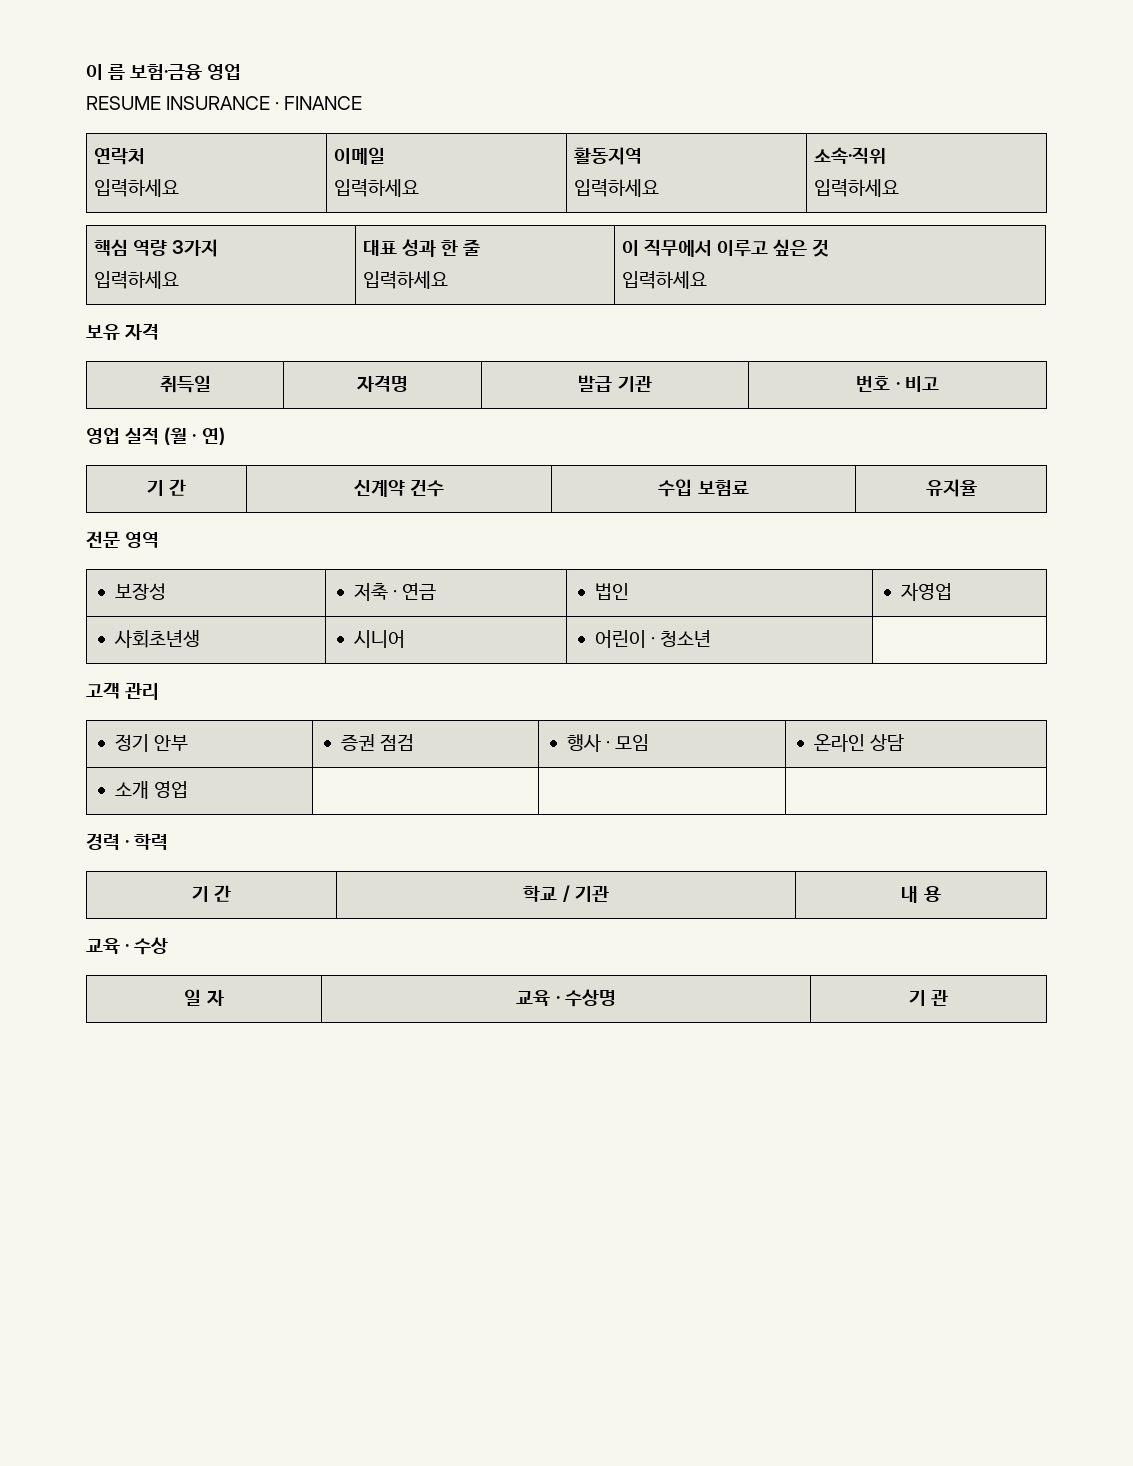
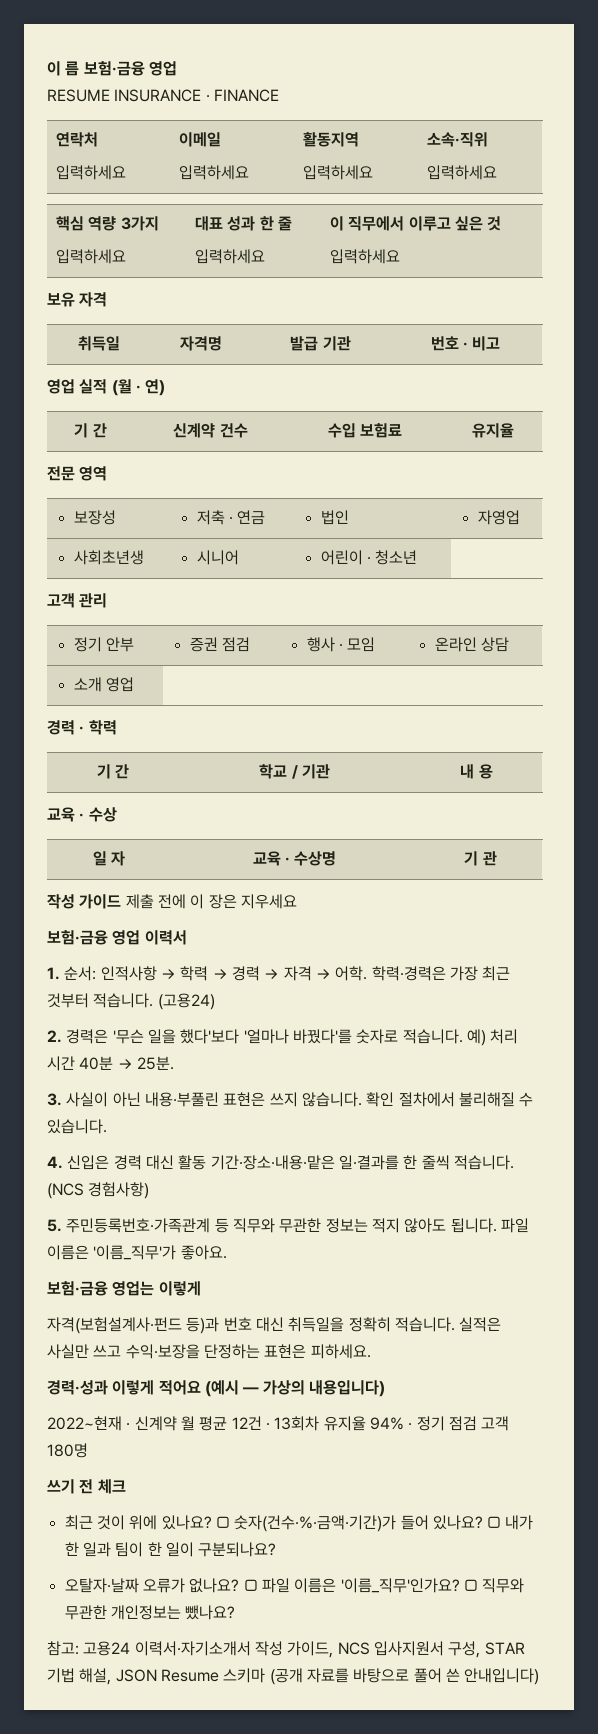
(949, 998) none -> [47,894,297,909] [47,930,187,945] [47,966,511,981] [47,993,215,1010] [47,1029,519,1046] [47,1056,174,1071] [47,1092,534,1107] [47,1119,107,1134] [47,1155,514,1170] [47,1182,150,1199] [47,1218,529,1233] [47,1245,227,1260] [47,1281,201,1296] [47,1317,502,1334] [47,1344,371,1359] [47,1380,385,1397] [47,1416,510,1431] [47,1443,88,1458] [47,1479,126,1494] [64,1515,534,1532] [64,1542,277,1557] [64,1578,525,1593] [64,1605,236,1620] [47,1641,525,1658] [47,1668,540,1685] // 작성 가이드 제출 전에 이 장은 지우세요 // 보험·금융 영업 이력서 // 1. 순서: 인적사항 → 학력 → 경력 → 자격 → 어학. 학력·경력은 가장 최근 것부터 적습니다. (고용24) // 2. 경력은 '무슨 일을 했다'보다 '얼마나 바꿨다'를 숫자로 적습니다. 예) 처리 시간 40분 → 25분. // 3. 사실이 아닌 내용·부풀린 표현은 쓰지 않습니다. 확인 절차에서 불리해질 수 있습니다. // 4. 신입은 경력 대신 활동 기간·장소·내용·맡은 일·결과를 한 줄씩 적습니다. (NCS 경험사항) // 5. 주민등록번호·가족관계 등 직무와 무관한 정보는 적지 않아도 됩니다. 파일 이름은 '이름_직무'가 좋아요. // 보험·금융 영업는 이렇게 // 자격(보험설계사·펀드 등)과 번호 대신 취득일을 정확히 적습니다. 실적은 사실만 쓰고 수익·보장을 단정하는 표현은 피하세요. // 경력·성과 이렇게 적어요 (예시 — 가상의 내용입니다) // 2022~현재 · 신계약 월 평균 12건 · 13회차 유지율 94% · 정기 점검 고객 180명 // 쓰기 전 체크 // 최근 것이 위에 있나요? □ 숫자(건수·%·금액·기간)가 들어 있나요? □ 내가 한 일과 팀이 한 일이 구분되나요? // 오탈자·날짜 오류가 없나요? □ 파일 이름은 '이름_직무'인가요? □ 직무와 무관한 개인정보는 뺐나요? // 참고: 고용24 이력서·자기소개서 작성 가이드, NCS 입사지원서 구성, STAR 기법 해설, JSON Resume 스키마 (공개 자료를 바탕으로 풀어 쓴 안내입니다)

